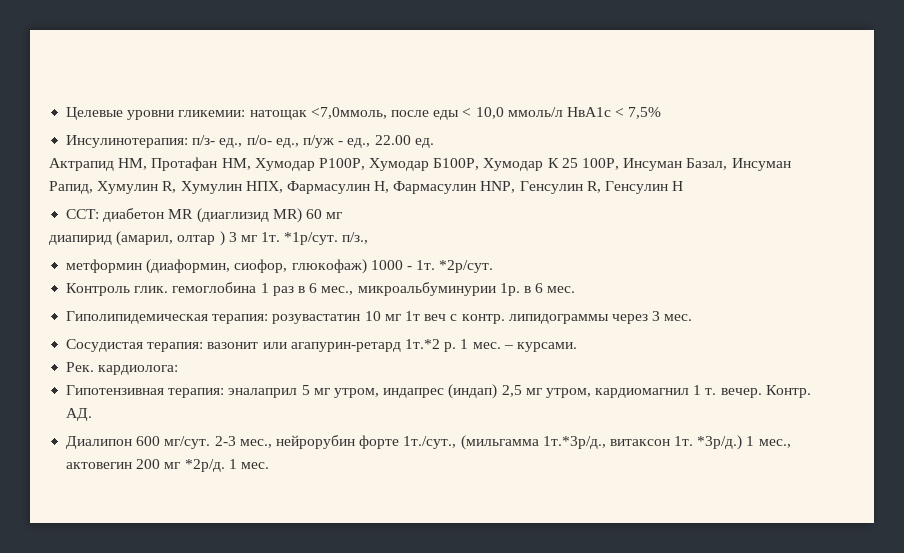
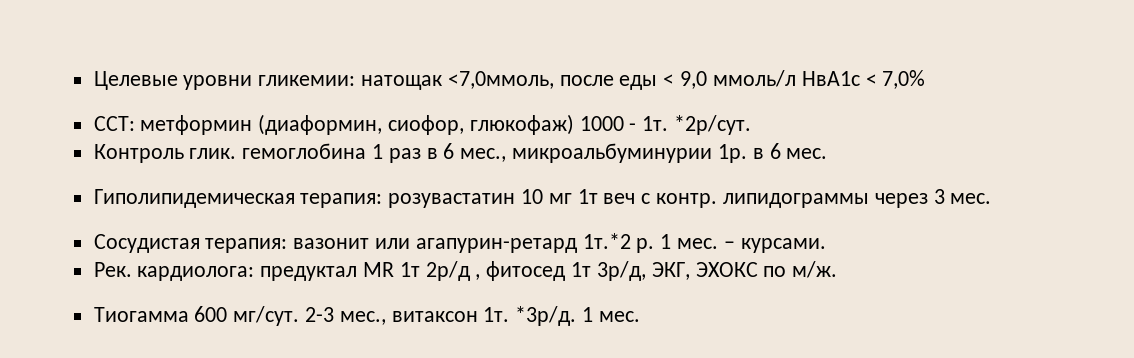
[475,107,504,119] 10,0 -> [680,71,708,89] 9,0
[628,107,662,119] [66,135,434,148] [49,157,791,171] [49,181,684,194] [66,208,343,223] [49,231,369,246] 7,5% // Инсулинотерапия: п/з- ед., п/о- ед., п/уж - ед., 22.00 ед. // Актрапид НМ, Протафан НМ, Хумодар Р100Р, Хумодар Б100Р, Хумодар К 25 100Р, Инсуман Базал, Инсуман Рапид, Хумулин R, Хумулин НПХ, Фармасулин Н, Фармасулин НNР, Генсулин R, Генсулин Н // ССТ: диабетон МR (диаглизид МR) 60 мг // диапирид (амарил, олтар ) 3 мг 1т. *1р/сут. п/з., // -> [882,70,926,89] [93,116,135,131] 7,0% // ССТ:
[66,384,811,399] [66,408,93,421] [66,435,791,450] [66,459,225,472] // Гипотензивная терапия: эналаприл 5 мг утром, индапрес (индап) 2,5 мг утром, кардиомагнил 1 т. вечер. Контр. АД. // Диалипон 600 мг/сут. 2-3 мес., нейрорубин форте 1т./сут., (мильгамма 1т.*3р/д., витаксон 1т. *3р/д.) 1 мес., актовегин 200 мг *2р/д. -> [260,261,838,281] [93,306,577,326] предуктал MR 1т 2р/д , фитосед 1т 3р/д, ЭКГ, ЭХОКС по м/ж. // Тиогамма 600 мг/сут. 2-3 мес., витаксон 1т. *3р/д.

